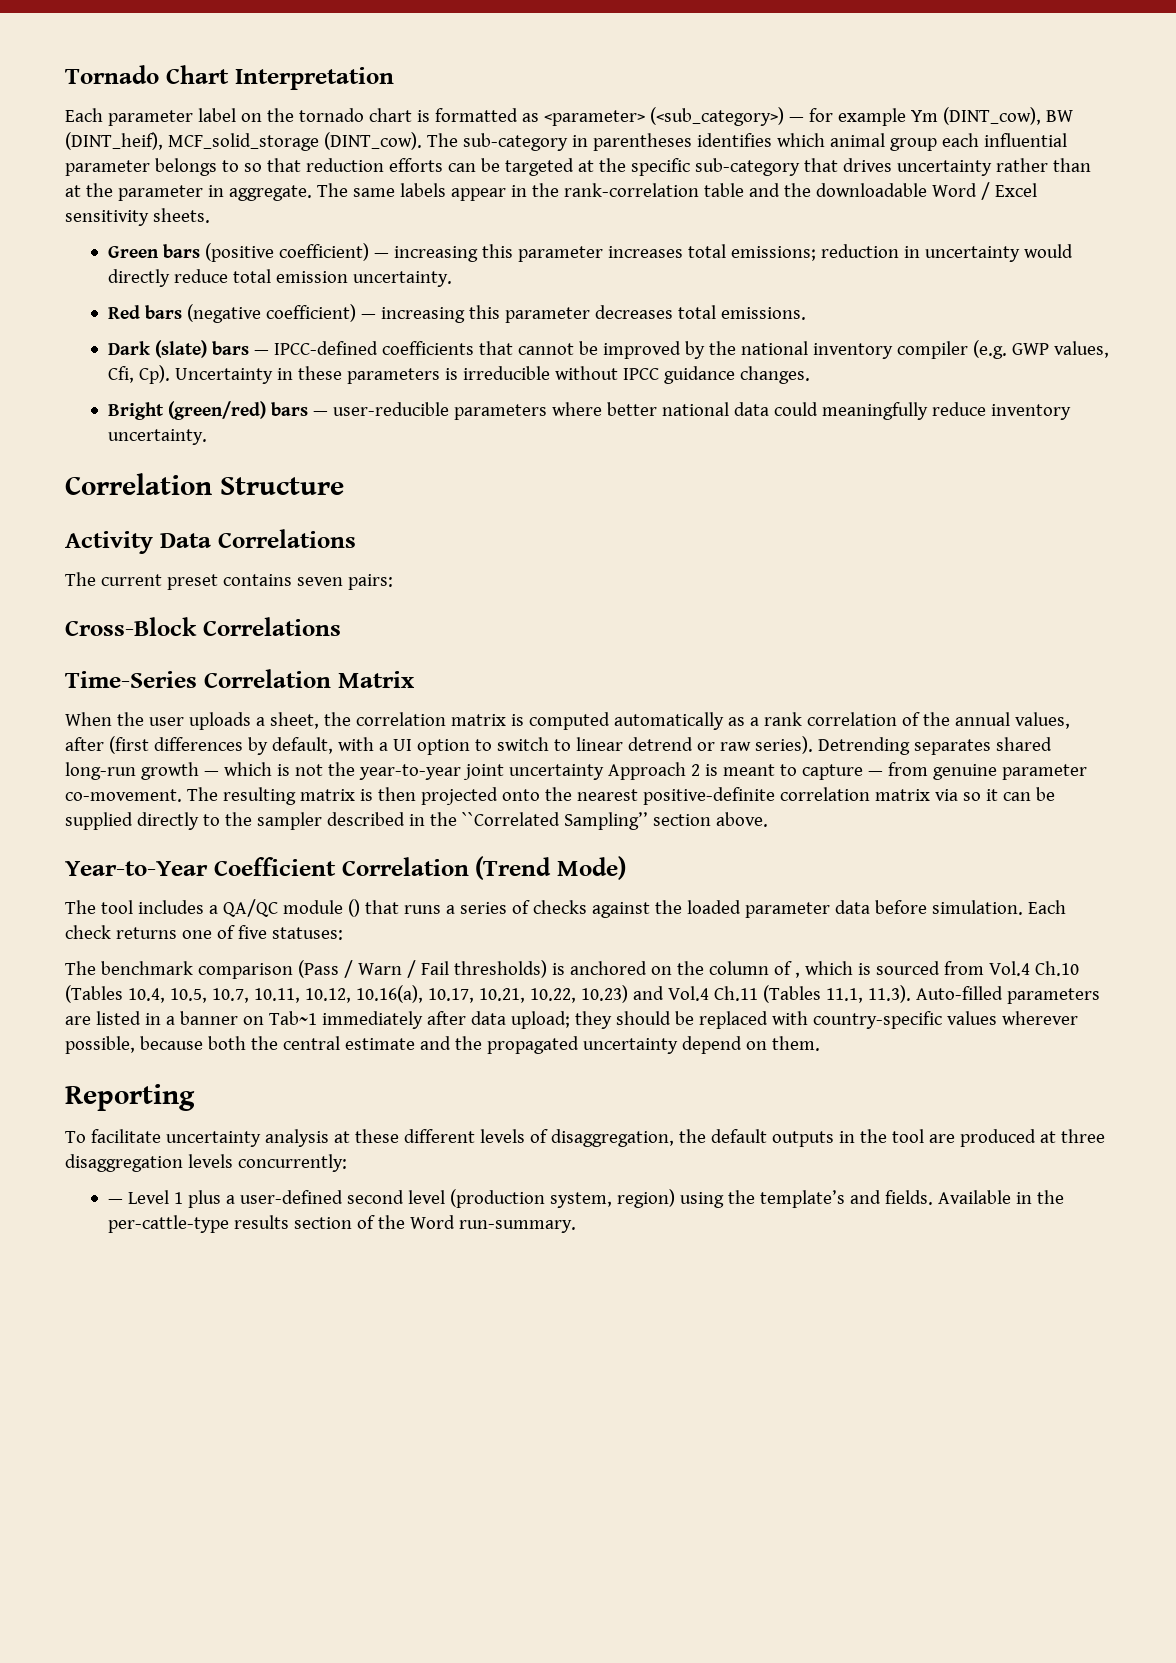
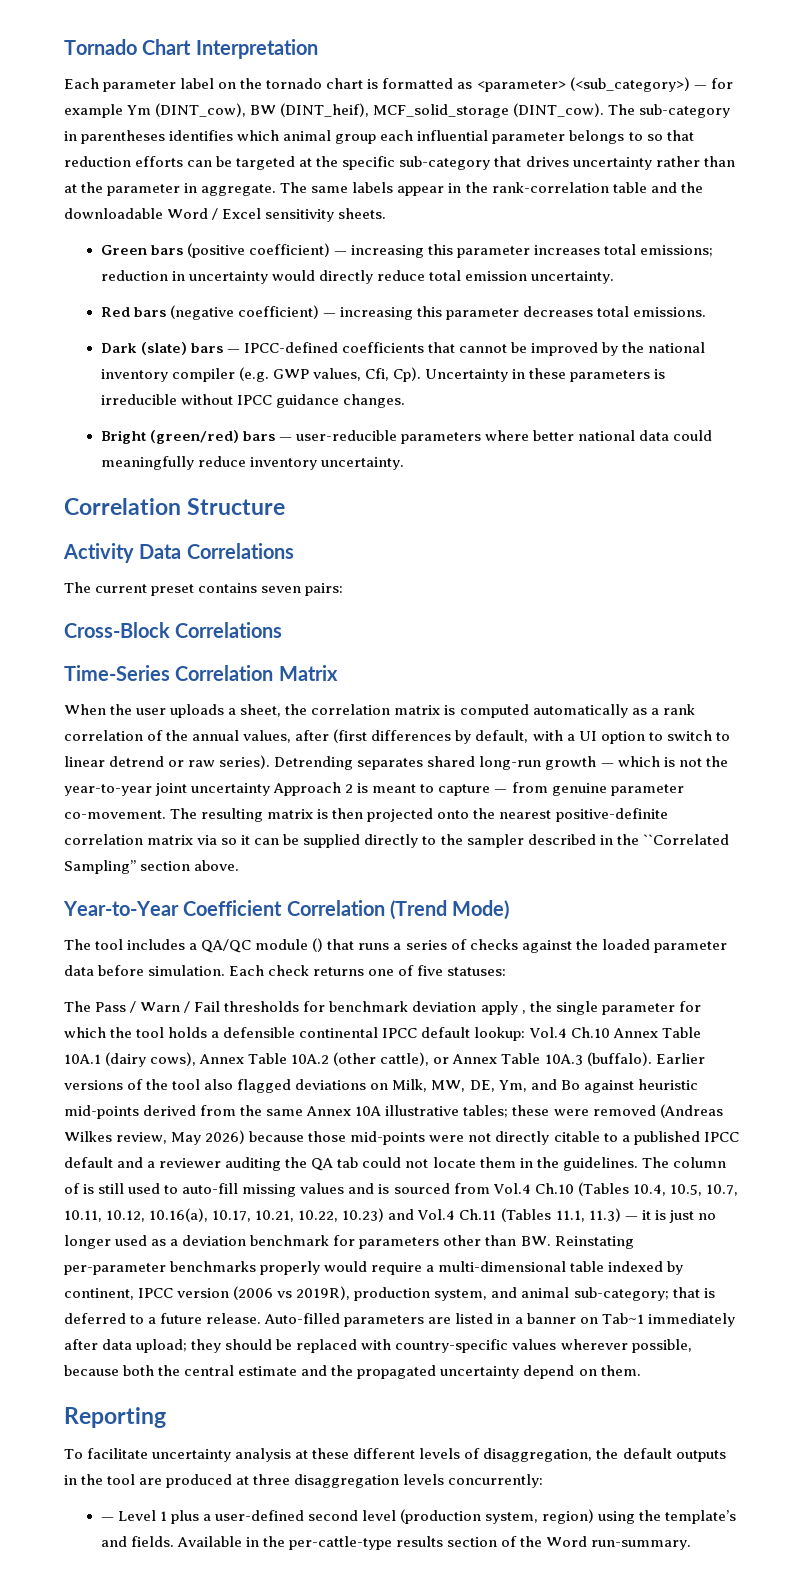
[100,960,339,979] benchmark comparison (Pass -> [95,1002,127,1012] Pass
[453,960,853,978] thresholds) is anchored on the column of , which -> [224,1001,701,1015] [64,1027,701,1041] [64,1052,705,1067] [64,1079,698,1093] [64,1104,723,1119] [64,1130,739,1145] [64,1157,726,1171] [64,1183,375,1197] thresholds for benchmark deviation apply , the single parameter for which the tool holds a defensible continental IPCC default lookup: Vol.4 Ch.10 Annex Table 10A.1 (dairy cows), Annex Table 10A.2 (other cattle), or Annex Table 10A.3 (buffalo). Earlier versions of the tool also flagged deviations on Milk, MW, DE, Ym, and Bo against heuristic mid-points derived from the same Annex 10A illustrative tables; these were removed (Andreas Wilkes review, May 2026) because those mid-points were not directly citable to a published IPCC default and a reviewer auditing the QA tab could not locate them in the guidelines. The column of is still used to auto-fill missing values and
[867,985,911,1003] 11.3). -> [588,1208,716,1223] [64,1235,634,1249] [64,1261,684,1275] [64,1286,715,1301] [64,1313,262,1324] 11.3) — it is just no longer used as a deviation benchmark for parameters other than BW. Reinstating per-parameter benchmarks properly would require a multi-dimensional table indexed by continent, IPCC version (2006 vs 2019R), production system, and animal sub-category; that is deferred to a future release.

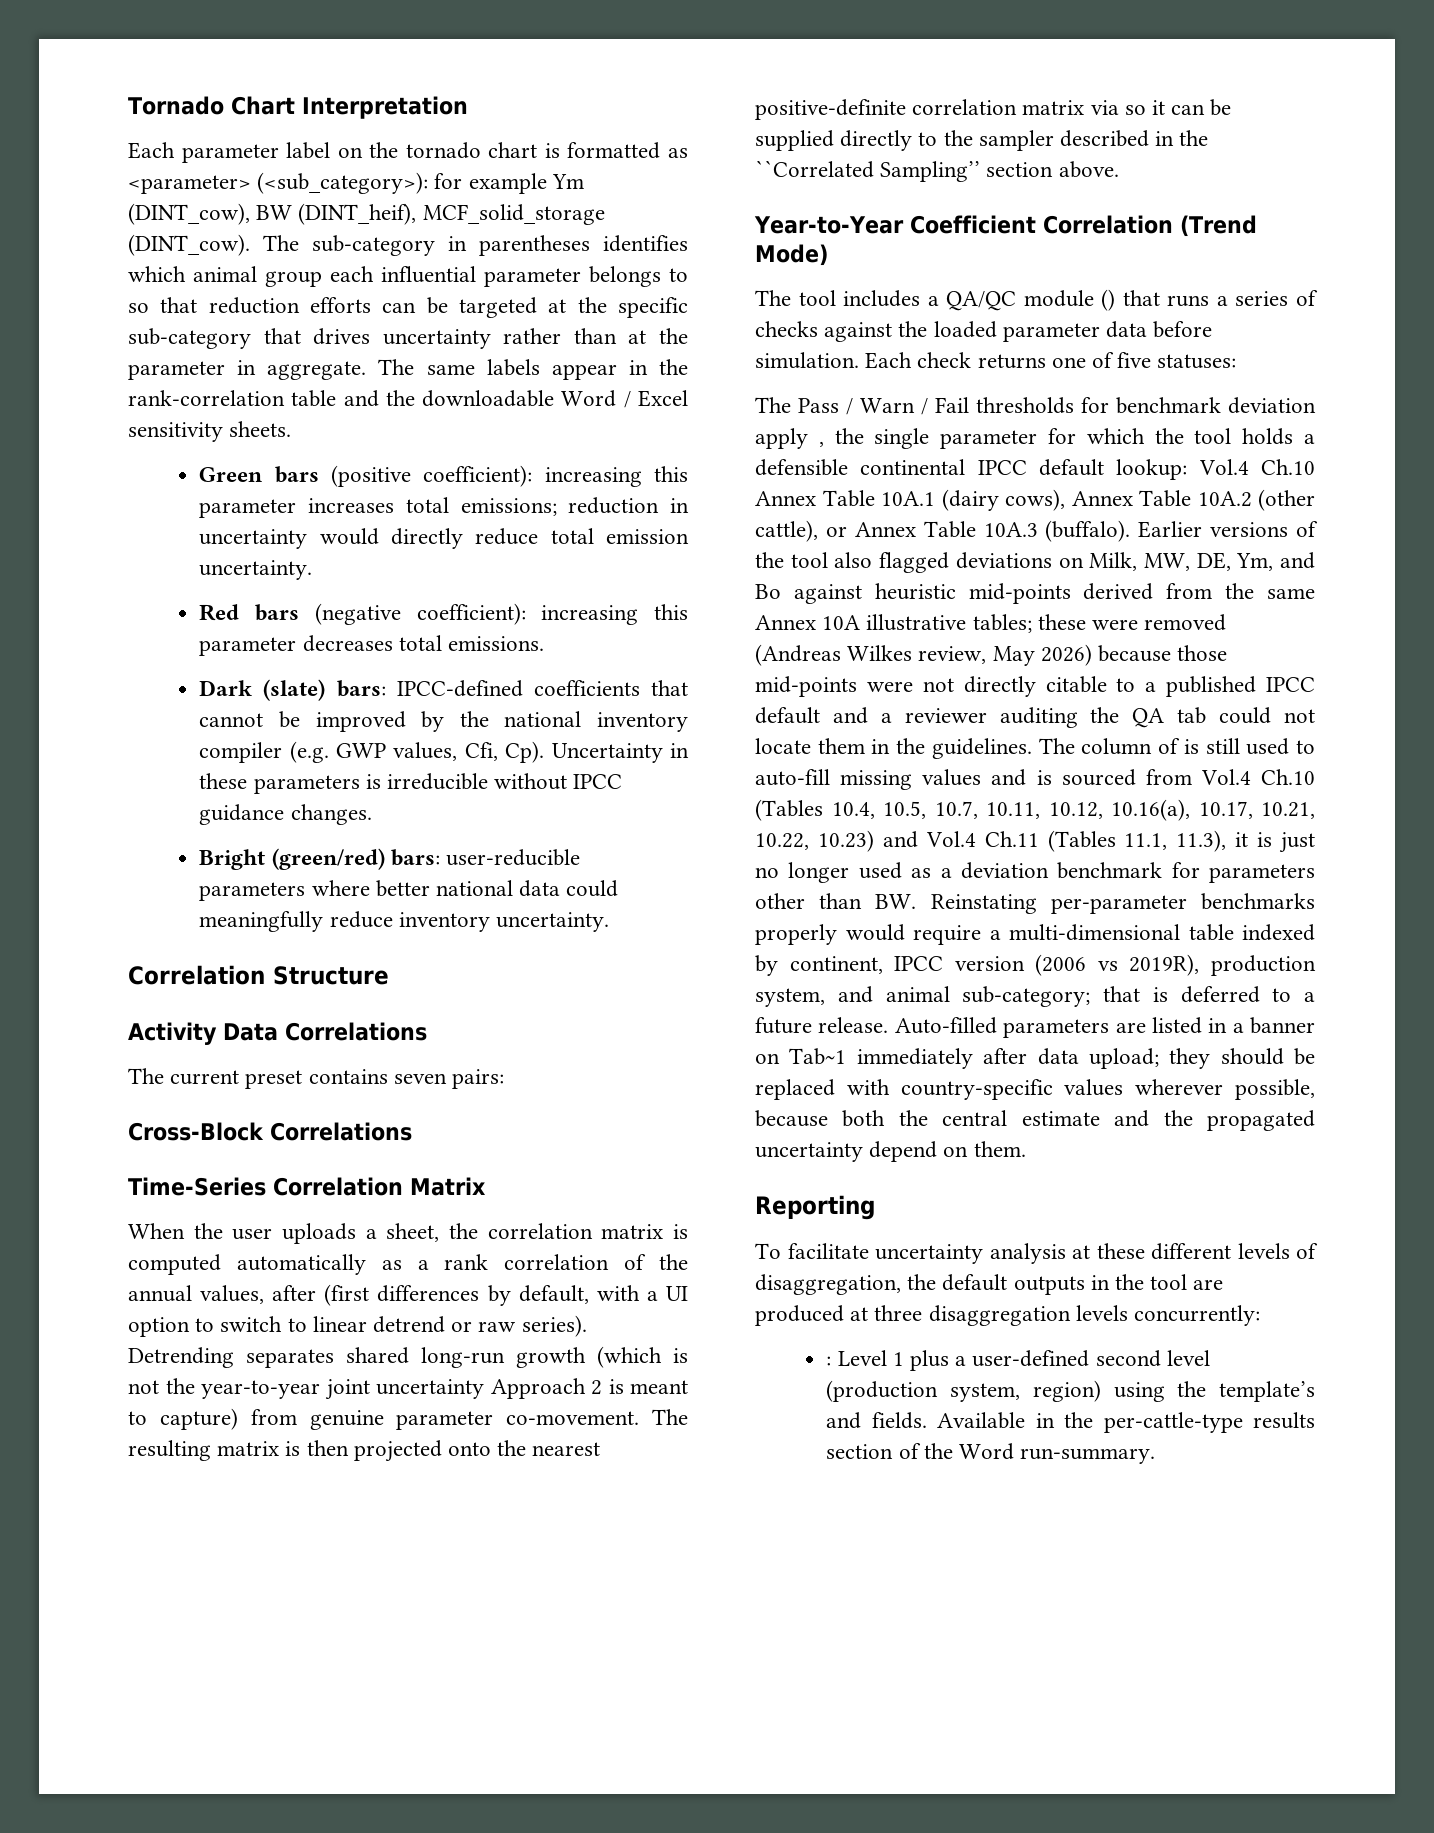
[569,77,707,92] (<sub_category>) — -> [257,172,429,194] (<sub_category>):
[248,243,347,257] coefficient) — -> [423,465,533,487] coefficient):
[237,305,336,319] coefficient) — -> [416,603,526,625] coefficient):
[190,343,240,353] bars — -> [336,680,386,697] bars:
[242,431,292,441] bars — -> [390,849,440,866] bars:
[600,756,660,767] — which -> [597,1346,662,1368] (which
[438,784,508,796] capture — -> [159,1408,238,1430] capture)
[588,1208,638,1222] 11.3) — -> [1176,830,1227,852] 11.3),
[100,1517,114,1521] — -> [826,1356,832,1366] :

